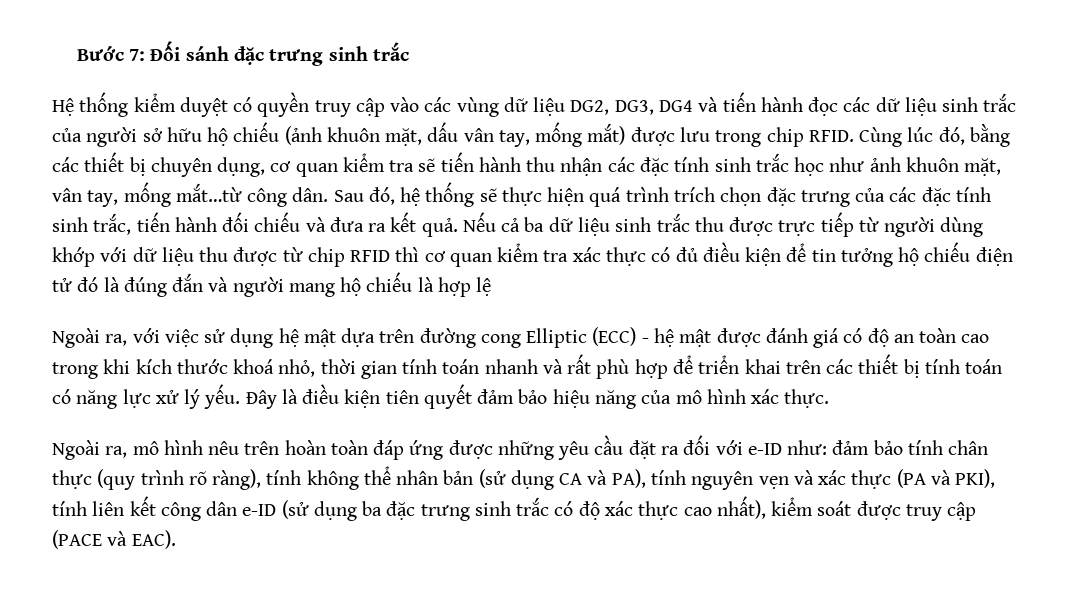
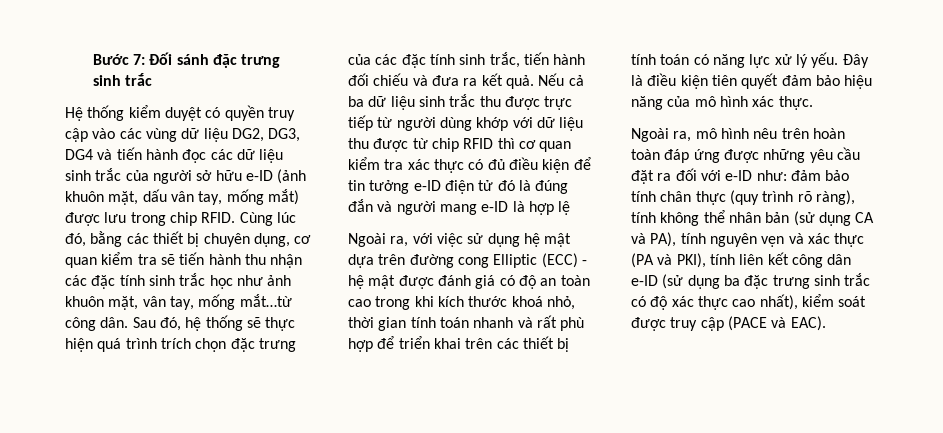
[207,122,280,146] hộ chiếu -> [245,170,273,181] e-ID
[898,242,971,266] hộ chiếu -> [413,180,441,191] e-ID
[340,272,413,296] hộ chiếu -> [481,201,509,212] e-ID

